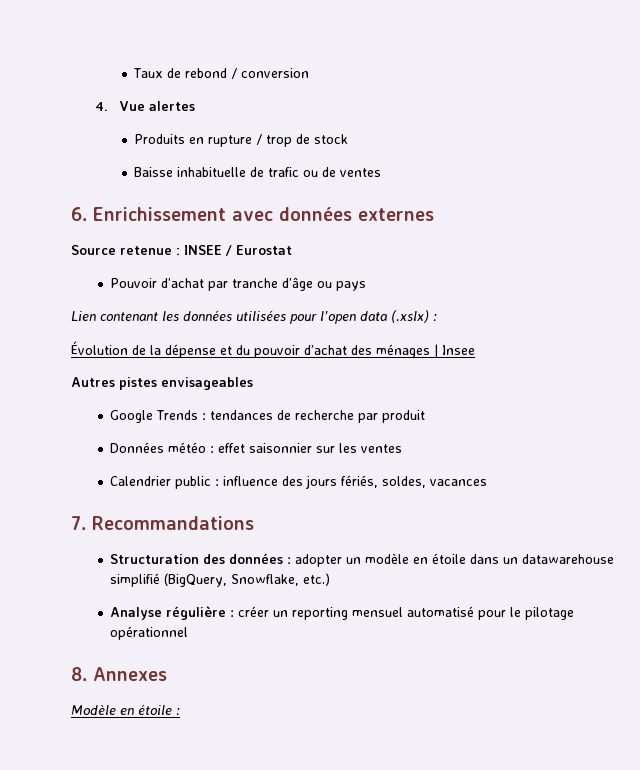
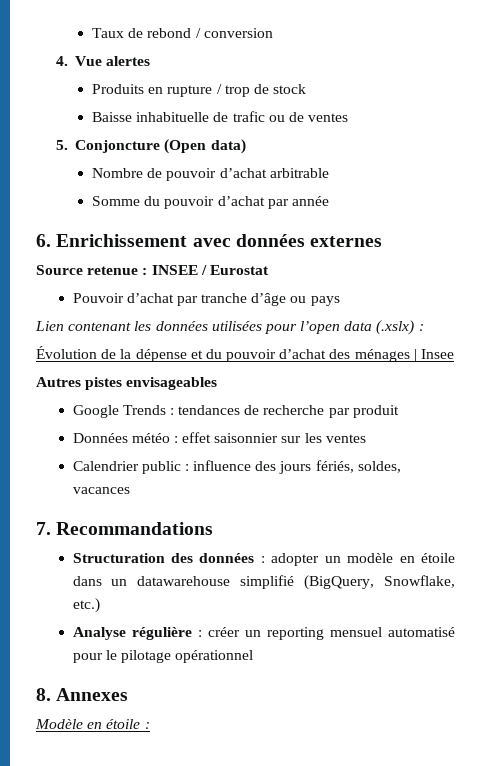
(382, 172) none -> [55,139,246,154] [92,168,329,181] [92,196,329,209] // 5. Conjoncture (Open data) // Nombre de pouvoir d’achat arbitrable // Somme du pouvoir d’achat par année

